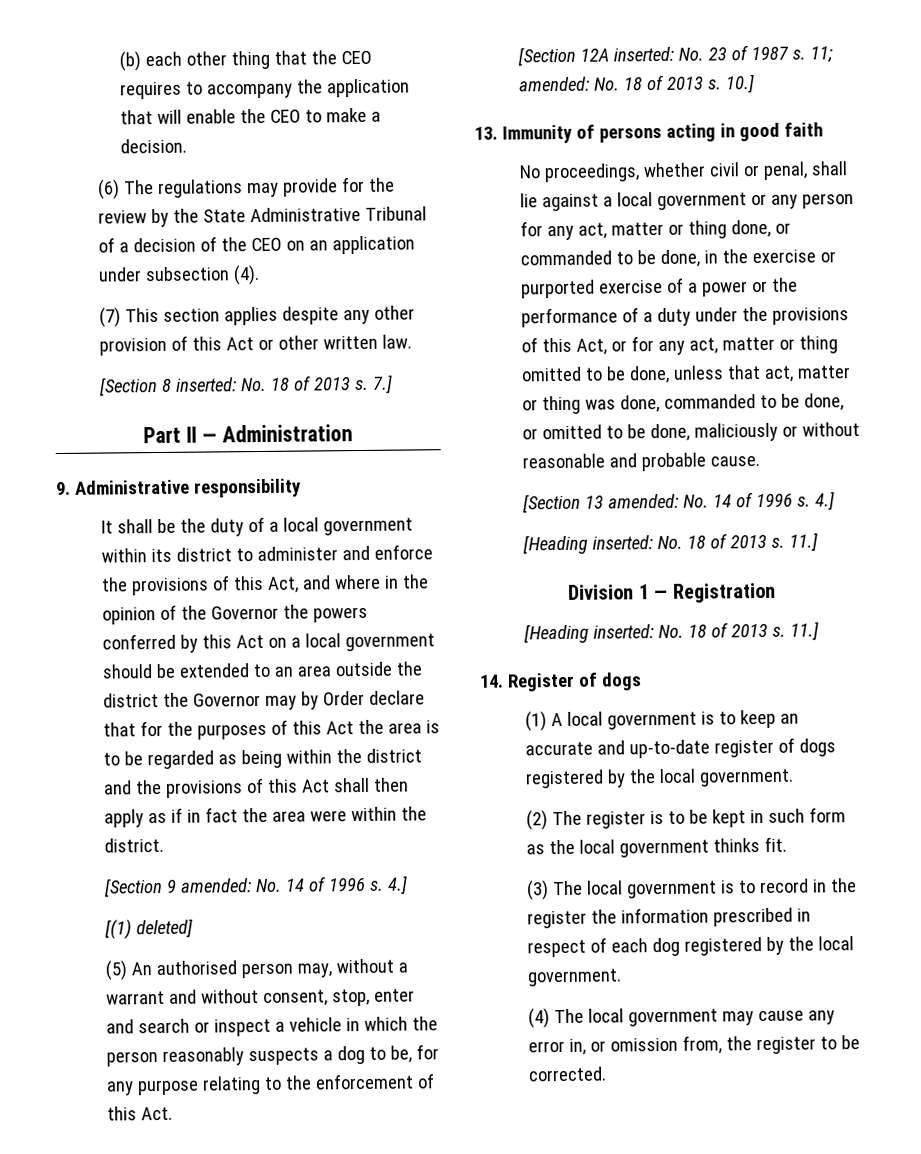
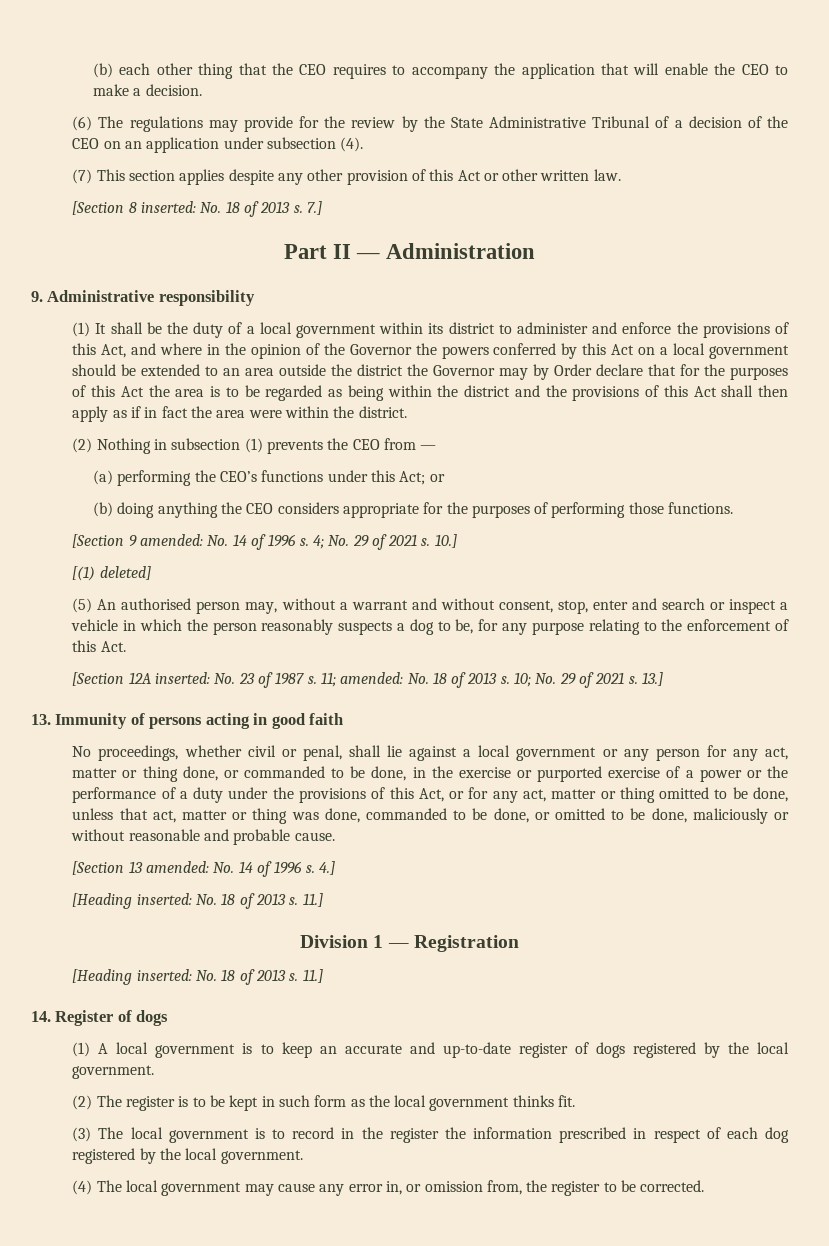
(301, 488) none -> [72,322,91,337] (1)
(165, 845) none -> [72,438,437,454] [92,470,445,486] [92,502,734,518] // (2) Nothing in subsection (1) prevents the CEO from — // (a) performing the CEO’s functions under this Act; or // (b) doing anything the CEO considers appropriate for the purposes of performing those functions.
[387,875,409,895] 4.] -> [312,534,457,550] 4; No. 29 of 2021 s. 10.]
[726,74,756,94] 10.] -> [514,672,664,688] 10; No. 29 of 2021 s. 13.]

